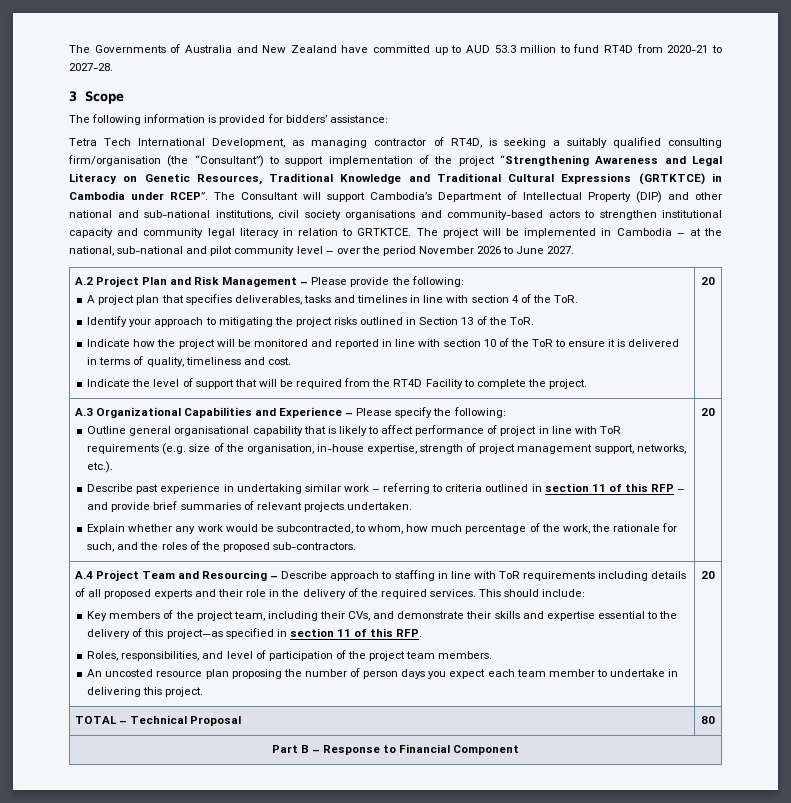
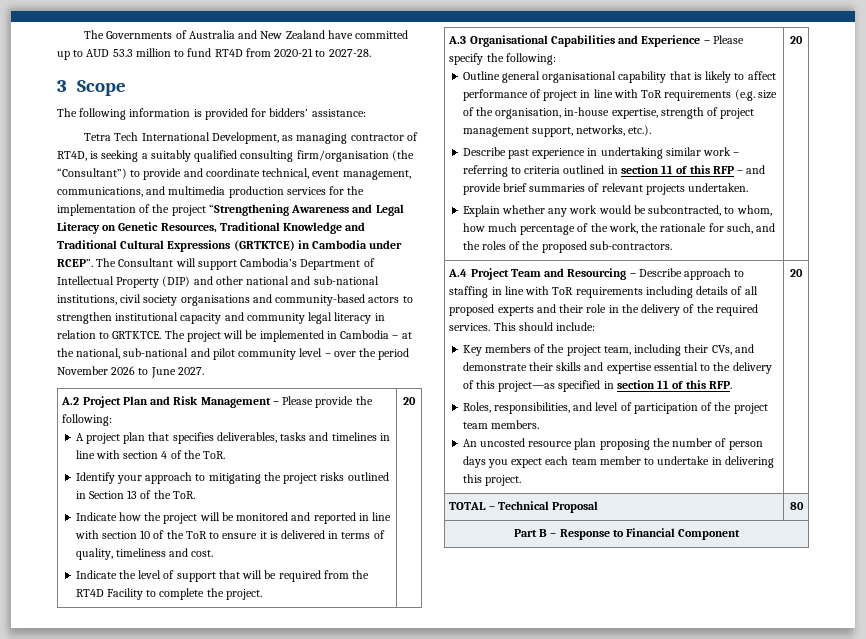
[285,156,324,166] support -> [143,168,411,180] [57,186,365,198] provide and coordinate technical, event management, communications, and multimedia production services for the
[95,407,181,418] Organizational -> [469,35,548,47] Organisational

